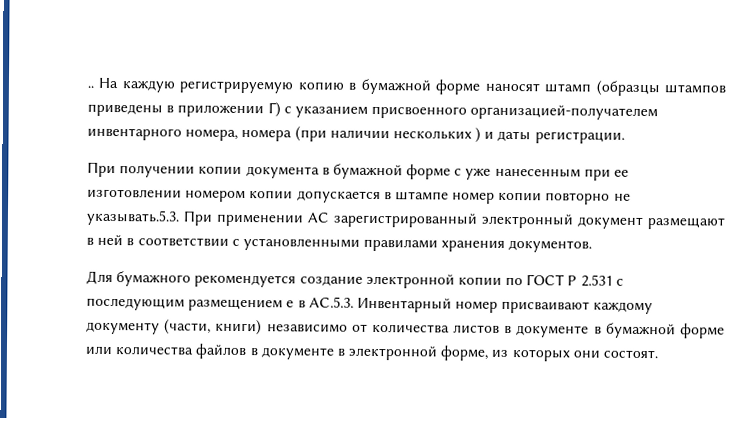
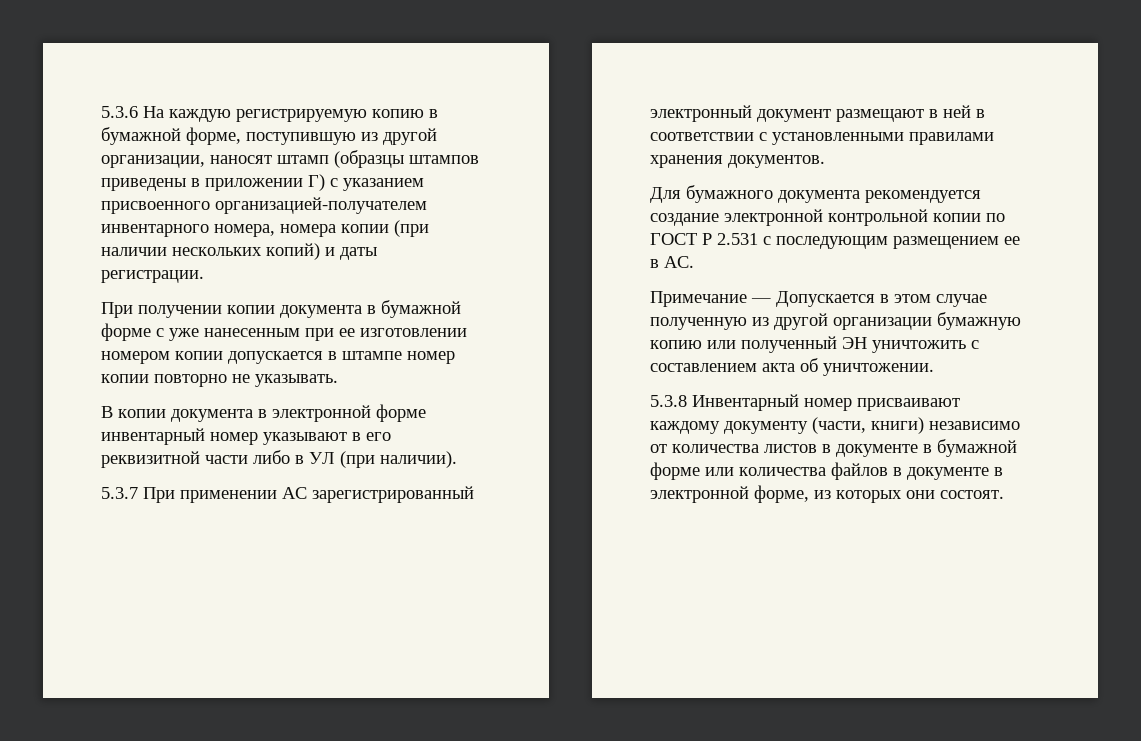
[87,85,94,88] .. -> [101,106,138,118] 5.3.6
[435,79,481,95] форме -> [186,127,437,145] [101,155,205,168] форме, поступившую из другой организации,
(293, 135) none -> [341,224,389,233] копии
[475,127,482,143] ) -> [266,243,320,260] копий)
[86,209,180,226] указывать.5.3. -> [255,374,338,387] [101,404,426,422] [101,428,391,445] [101,450,457,468] [101,487,138,499] указывать. // В копии документа в электронной форме инвентарный номер указывают в его реквизитной части либо в УЛ (при наличии). // 5.3.7
(192, 279) none -> [778,190,860,203] документа
(455, 281) none -> [828,209,928,226] контрольной
[286,296,354,309] е в АС.5.3. -> [1004,236,1020,245] [650,256,694,268] [650,291,987,307] [650,312,1021,330] [650,336,979,353] [650,358,934,376] [650,395,687,407] ее в АС. // Примечание — Допускается в этом случае полученную из другой организации бумажную копию или полученный ЭН уничтожить с составлением акта об уничтожении. // 5.3.8

